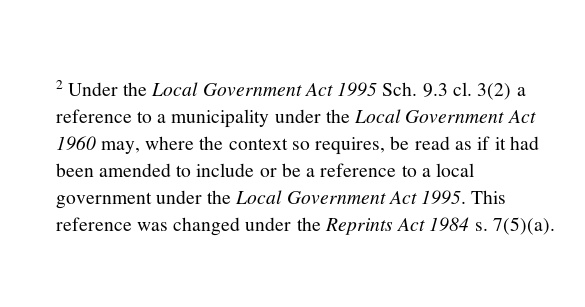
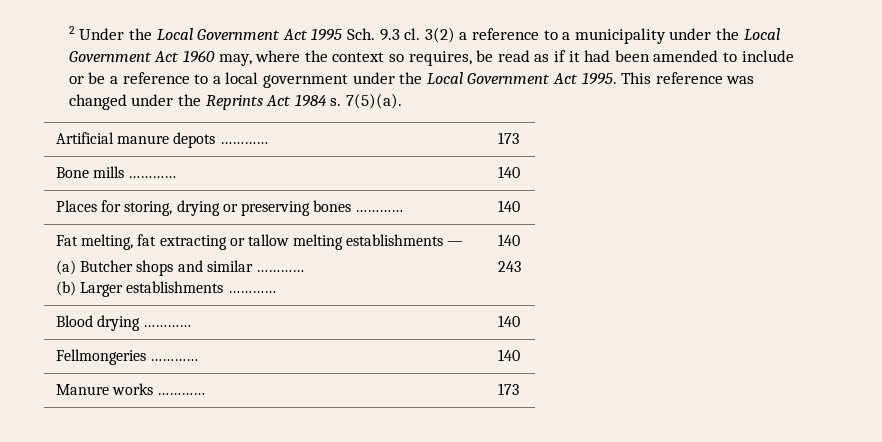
(555, 226) none -> [56,132,268,148] [498,132,520,144] [56,166,177,178] [498,166,521,178] [56,200,404,216] [498,200,521,212] [56,234,464,250] [56,260,304,276] [56,281,276,297] [498,234,521,246] [498,261,522,272] [56,315,192,331] [498,315,521,327] [56,349,199,365] [498,349,521,361] [56,383,206,395] [498,383,520,395] // Artificial manure depots ………… | 173 // Bone mills ………… | 140 // Places for storing, drying or preserving bones ………… | 140 // Fat melting, fat extracting or tallow melting establishments — // (a) Butcher shops and similar ………… // (b) Larger establishments ………… | 140 // 243 // Blood drying ………… | 140 // Fellmongeries ………… | 140 // Manure works ………… | 173

